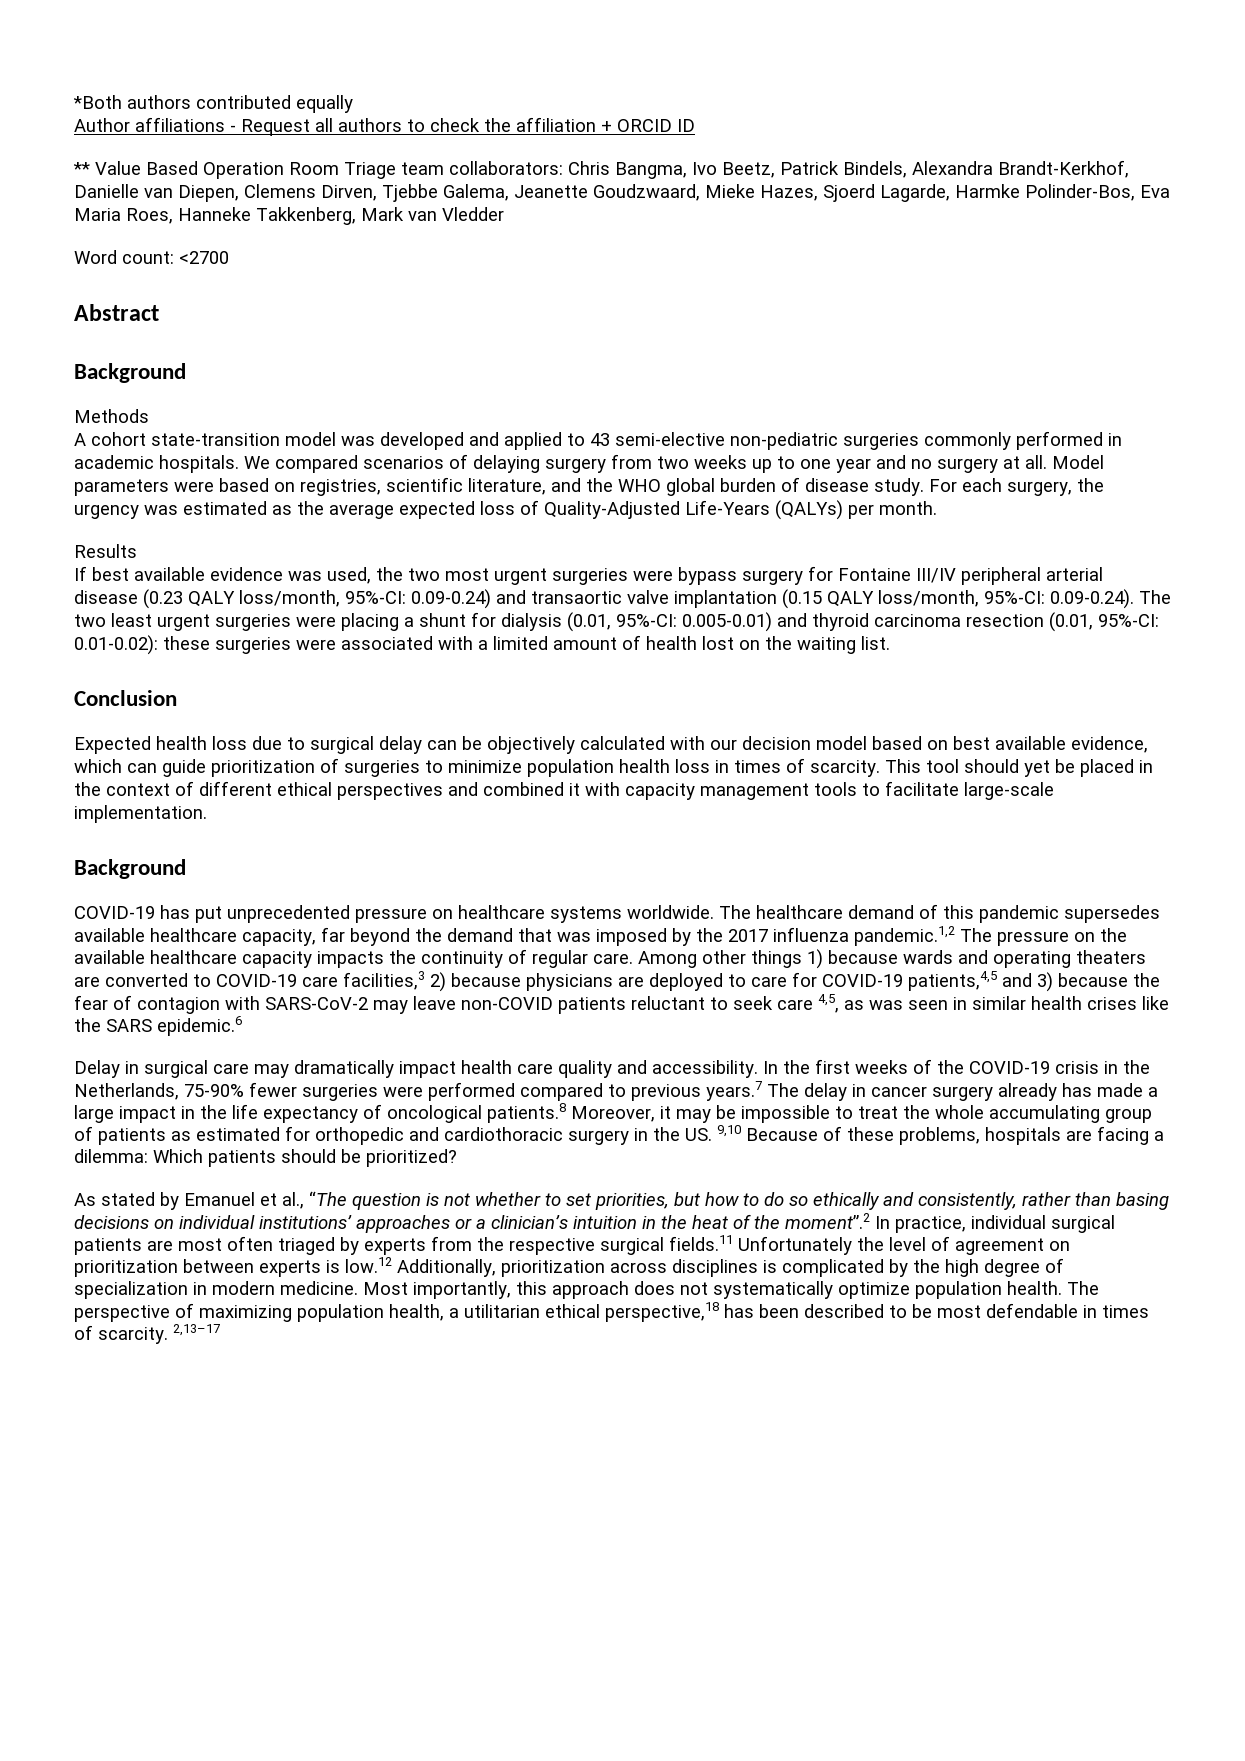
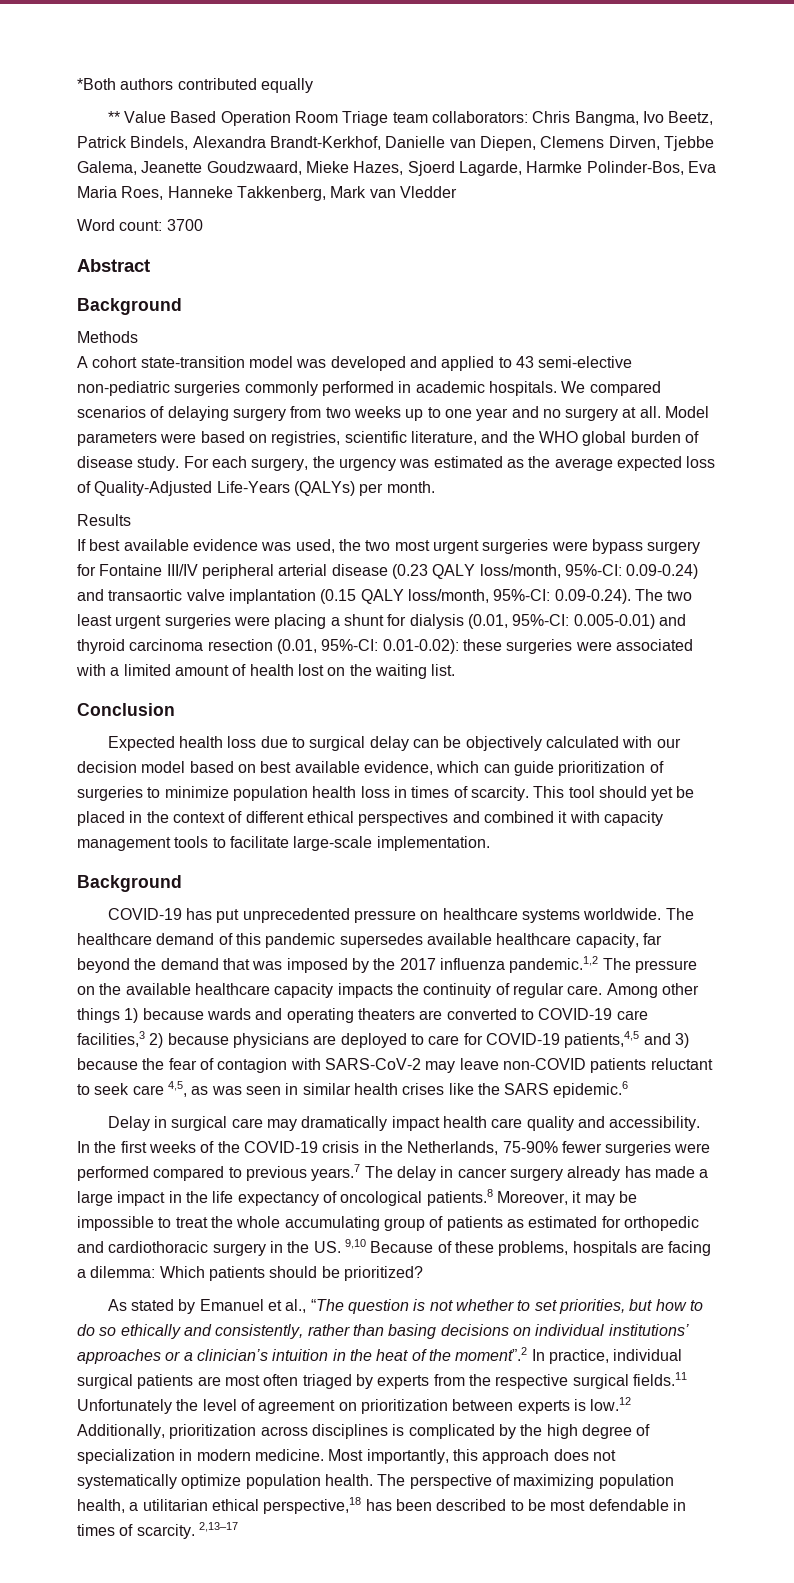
[74,117,695,136] // Author affiliations - Request all authors to check the affiliation + ORCID ID -> (313, 85) none
[179,251,229,264] <2700 -> [166,219,203,231] 3700

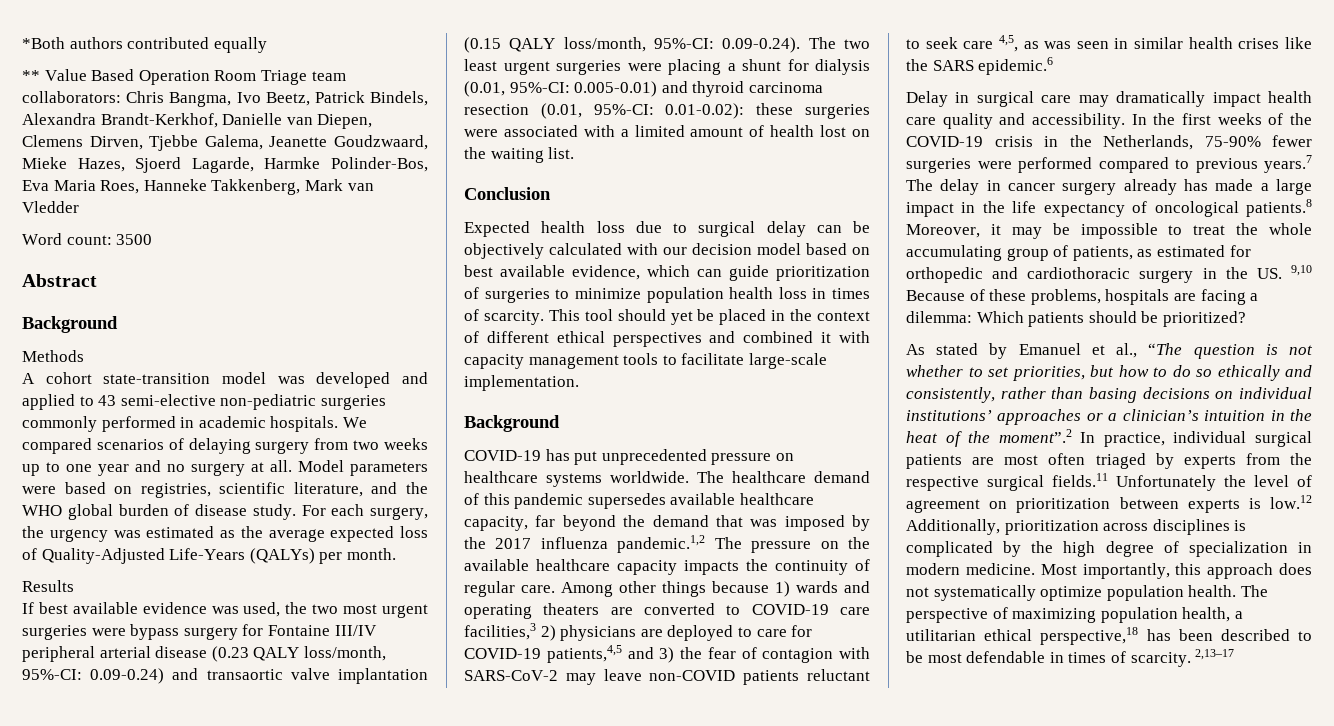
[166,219,203,231] 3700 -> [116,234,153,245] 3500
[124,1008,204,1023] 1) because -> [712,581,790,597] because 1)
[167,1033,229,1045] because -> (556, 633) none
[77,1058,138,1070] because -> (675, 655) none
[446,1216,503,1231] patients -> [1072,246,1133,261] patients,

